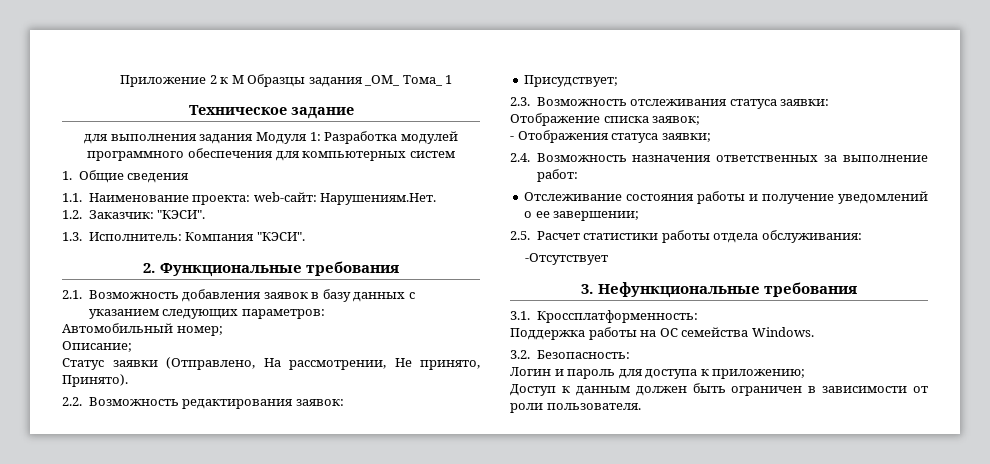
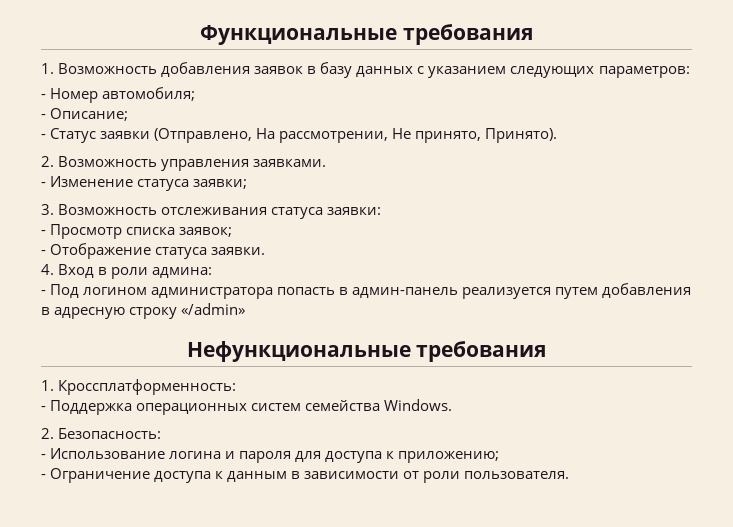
[119,74,453,87] [188,105,354,119] [84,131,458,144] [87,148,455,161] [62,170,190,183] [62,192,437,205] [62,210,206,219] [62,232,305,241] [143,263,156,273] Приложение 2 к М Образцы задания _ОМ_ Тома_ 1 // Техническое задание // для выполнения задания Модуля 1: Разработка модулей программного обеспечения для компьютерных систем // 1. Общие сведения // 1.1. Наименование проекта: web-сайт: Нарушениям.Нет. // 1.2. Заказчик: "КЭСИ". // 1.3. Исполнитель: Компания "КЭСИ". // 2. -> (200, 35) none
[62,290,82,299] 2.1. -> [41,63,54,74] 1.
[62,323,223,336] Автомобильный номер; // -> [41,87,196,103] [41,114,46,119] - Номер автомобиля; // -
(132, 346) none -> [41,134,46,139] -
[62,397,344,409] [524,75,619,87] [510,97,530,106] 2.2. Возможность редактирования заявок: // Присудствует; // 2.3. -> [41,156,327,171] [41,176,248,191] [41,204,54,215] 2. Возможность управления заявками. // - Изменение статуса заявки; // 3.
[510,113,600,126] Отображение -> [41,224,123,239] - Просмотр
[517,130,711,143] [510,153,928,162] [536,169,578,182] [524,191,928,204] [524,211,640,221] [510,230,862,243] [524,253,608,265] [581,284,594,294] Отображения статуса заявки; // 2.4. Возможность назначения ответственных за выполнение работ: // Отслеживание состояния работы и получение уведомлений о ее завершении; // 2.5. Расчет статистики работы отдела обслуживания: // -Отсутствует // 3. -> [50,243,266,259] [41,264,213,279] [41,283,692,299] [41,303,246,319] Отображение статуса заявки. // 4. Вход в роли админа: // - Под логином администратора попасть в админ-панель реализуется путем добавления в адресную строку «/admin» //
[510,311,530,320] 3.1. -> [41,380,54,391] 1.
[510,327,678,340] Поддержка работы на ОС -> [41,400,302,415] - Поддержка операционных систем
[510,350,530,359] 3.2. -> [41,428,54,439] 2.
[510,367,616,379] Логин и пароль -> [41,448,292,463] - Использование логина и пароля
[510,383,803,396] Доступ к данным должен быть ограничен -> [41,468,288,483] - Ограничение доступа к данным

